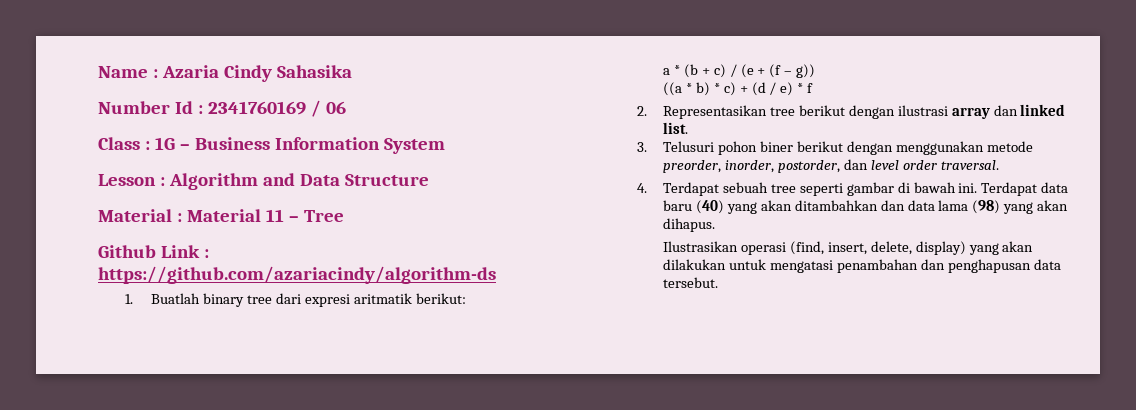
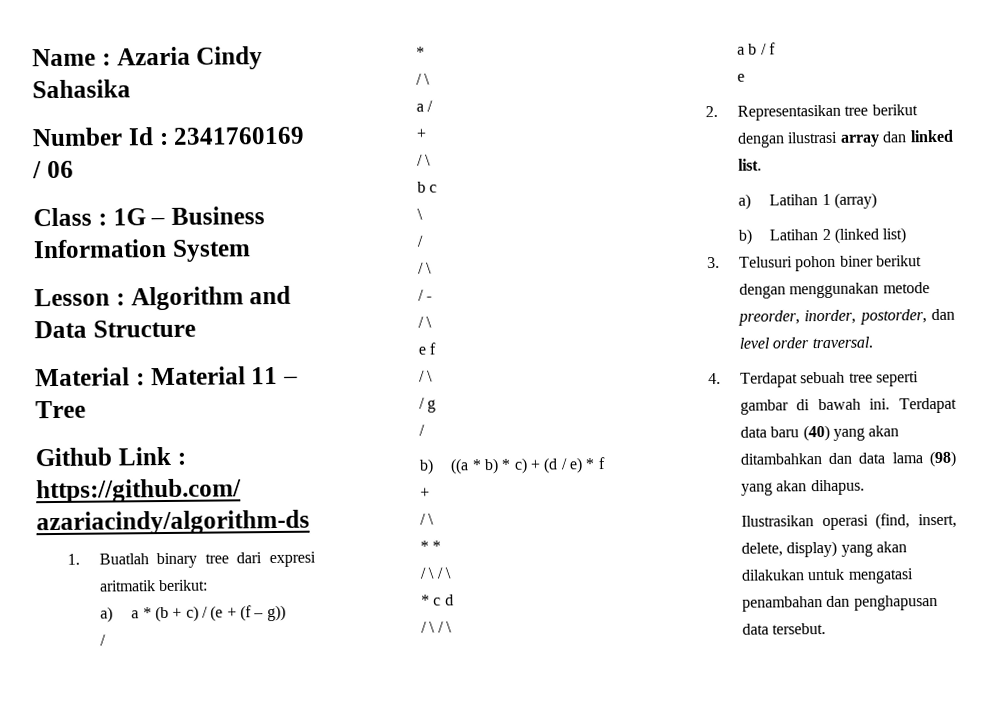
(466, 298) none -> [99,606,113,623] a)
(816, 71) none -> [99,634,106,646] [415,46,425,58] [415,73,431,85] [415,100,434,112] [415,128,426,139] [416,154,432,166] [416,181,438,193] [416,208,423,220] [416,235,423,247] [417,262,433,274] [417,289,433,301] [417,316,433,328] [417,342,437,355] [418,370,434,382] [418,397,437,413] [418,424,425,436] [418,458,434,475] / // * // / \ // a / // + // / \ // b c // \ // / // / \ // / - // / \ // e f // / \ // / g // / // b)
(814, 88) none -> [419,487,430,498] [419,513,435,525] [419,540,442,552] [419,567,451,579] [420,594,454,606] [420,621,452,633] [736,42,776,55] [736,73,745,82] // + // / \ // * * // / \ / \ // * c d // / \ / \ // a b / f // e
(689, 128) none -> [737,192,877,210] [737,227,907,245] // a) Latihan 1 (array) // b) Latihan 2 (linked list)

